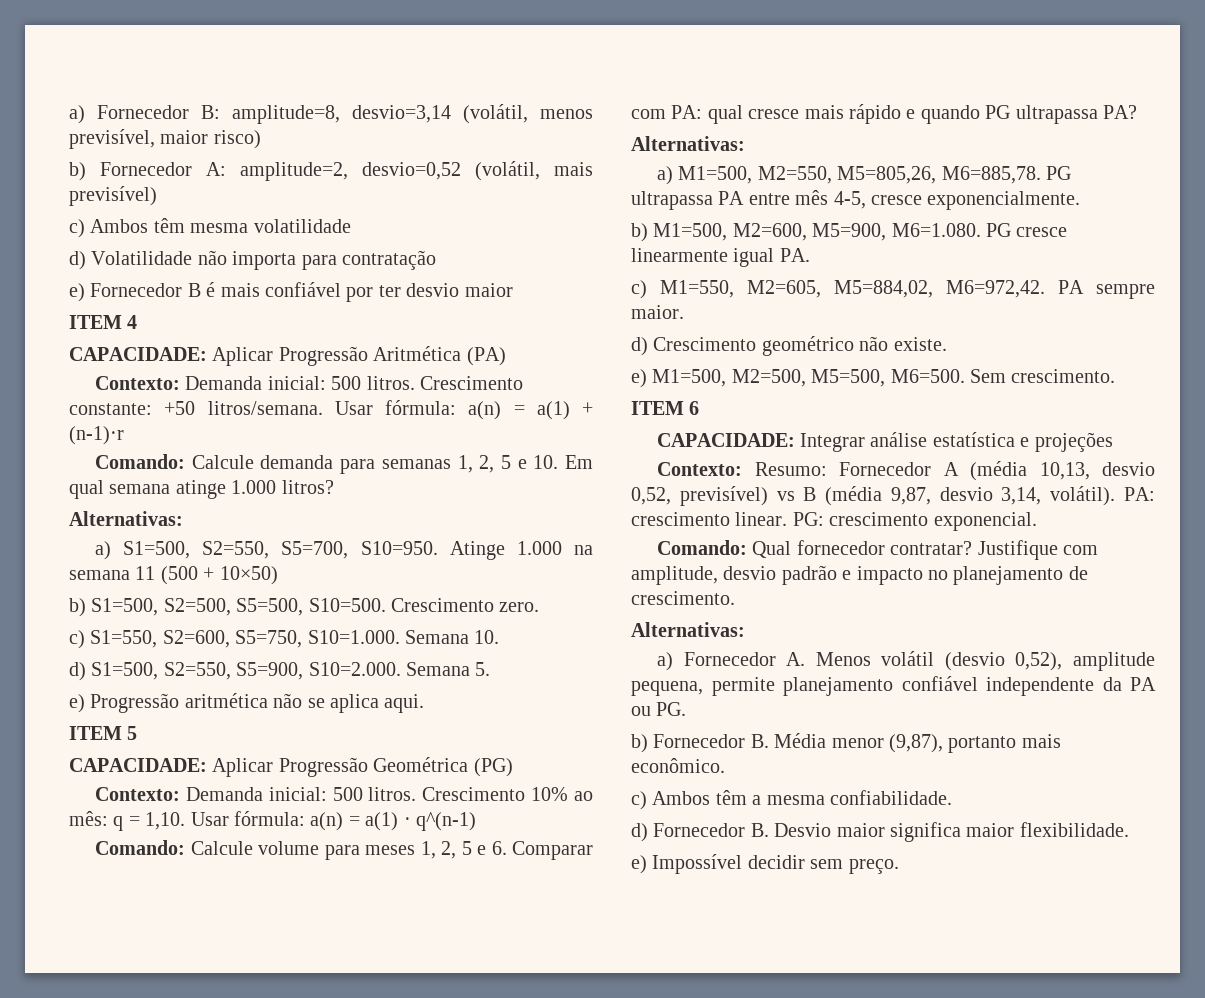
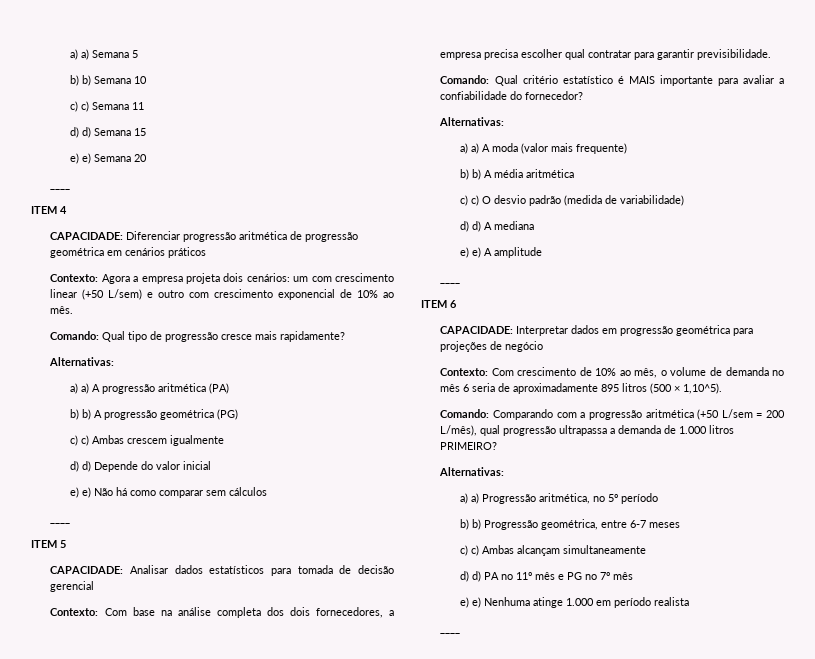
[69,104,593,124] [69,129,261,149] [69,161,593,181] [69,186,157,206] [69,218,351,238] [69,250,436,270] [69,282,513,302] [69,315,138,329] [69,346,506,366] [95,376,524,390] [69,400,593,420] [69,426,124,445] [95,454,593,474] [69,480,334,499] [69,511,183,526] [95,541,594,560] [69,566,278,585] [69,598,540,617] [69,630,500,649] [69,662,491,681] [69,693,425,713] [69,726,138,740] [69,757,513,777] [95,787,593,801] [69,811,476,831] [95,840,594,860] [631,104,1137,124] [631,136,745,151] [657,166,1072,185] [631,190,1081,210] [631,223,1068,242] [631,248,810,267] [631,280,1155,299] [631,305,684,319] [631,336,947,356] [631,369,1116,388] [631,401,700,415] [656,432,1030,452] a) Fornecedor B: amplitude=8, desvio=3,14 (volátil, menos previsível, maior risco) // b) Fornecedor A: amplitude=2, desvio=0,52 (volátil, mais previsível) // c) Ambos têm mesma volatilidade // d) Volatilidade não importa para contratação // e) Fornecedor B é mais confiável por ter desvio maior // ITEM 4 // CAPACIDADE: Aplicar Progressão Aritmética (PA) // Contexto: Demanda inicial: 500 litros. Crescimento constante: +50 litros/semana. Usar fórmula: a(n) = a(1) + (n-1)·r // Comando: Calcule demanda para semanas 1, 2, 5 e 10. Em qual semana atinge 1.000 litros? // Alternativas: // a) S1=500, S2=550, S5=700, S10=950. Atinge 1.000 na semana 11 (500 + 10×50) // b) S1=500, S2=500, S5=500, S10=500. Crescimento zero. // c) S1=550, S2=600, S5=750, S10=1.000. Semana 10. // d) S1=500, S2=550, S5=900, S10=2.000. Semana 5. // e) Progressão aritmética não se aplica aqui. // ITEM 5 // CAPACIDADE: Aplicar Progressão Geométrica (PG) // Contexto: Demanda inicial: 500 litros. Crescimento 10% ao mês: q = 1,10. Usar fórmula: a(n) = a(1) · q^(n-1) // Comando: Calcule volume para meses 1, 2, 5 e 6. Comparar com PA: qual cresce mais rápido e quando PG ultrapassa PA? // Alternativas: // a) M1=500, M2=550, M5=805,26, M6=885,78. PG ultrapassa PA entre mês 4-5, cresce exponencialmente. // b) M1=500, M2=600, M5=900, M6=1.080. PG cresce linearmente igual PA. // c) M1=550, M2=605, M5=884,02, M6=972,42. PA sempre maior. // d) Crescimento geométrico não existe. // e) M1=500, M2=500, M5=500, M6=500. Sem crescimento. // ITEM 6 // CAPACIDADE: Integrar análise estatística e -> [69,49,138,60] [69,75,147,86] [69,101,144,112] [69,127,146,138] [69,153,147,164] [50,188,71,190] [31,206,67,214] [50,231,359,242] [50,247,207,258] [50,273,395,284] [50,289,394,300] [50,306,74,314] [50,331,346,342] [49,357,115,366] [69,383,229,394] [69,409,238,420] [69,435,224,446] [69,461,211,472] [69,487,267,498] [50,522,71,524] [31,540,66,548] [50,565,394,576] [50,581,95,592] [50,607,394,618] [440,49,772,60] [440,75,784,86] [440,91,584,100] [439,117,505,126] [459,143,627,154] [459,169,574,180] [459,195,684,206] [459,221,534,232] [459,247,542,258] [440,282,461,284] [421,300,457,308] [440,325,754,336] a) a) Semana 5 // b) b) Semana 10 // c) c) Semana 11 // d) d) Semana 15 // e) e) Semana 20 // ____ // ITEM 4 // CAPACIDADE: Diferenciar progressão aritmética de progressão geométrica em cenários práticos // Contexto: Agora a empresa projeta dois cenários: um com crescimento linear (+50 L/sem) e outro com crescimento exponencial de 10% ao mês. // Comando: Qual tipo de progressão cresce mais rapidamente? // Alternativas: // a) a) A progressão aritmética (PA) // b) b) A progressão geométrica (PG) // c) c) Ambas crescem igualmente // d) d) Depende do valor inicial // e) e) Não há como comparar sem cálculos // ____ // ITEM 5 // CAPACIDADE: Analisar dados estatísticos para tomada de decisão gerencial // Contexto: Com base na análise completa dos dois fornecedores, a empresa precisa escolher qual contratar para garantir previsibilidade. // Comando: Qual critério estatístico é MAIS importante para avaliar a confiabilidade do fornecedor? // Alternativas: // a) a) A moda (valor mais frequente) // b) b) A média aritmética // c) c) O desvio padrão (medida de variabilidade) // d) d) A mediana // e) e) A amplitude // ____ // ITEM 6 // CAPACIDADE: Interpretar dados em progressão geométrica para
[657,461,1155,481] [631,486,1155,506] [631,512,1037,531] [657,540,1099,560] [631,565,1088,585] [631,591,735,605] [631,622,745,637] [657,651,1155,671] [631,676,1156,696] [631,702,687,716] [631,733,1061,753] [631,758,725,773] [631,790,952,810] [631,822,1129,842] [631,854,899,874] // Contexto: Resumo: Fornecedor A (média 10,13, desvio 0,52, previsível) vs B (média 9,87, desvio 3,14, volátil). PA: crescimento linear. PG: crescimento exponencial. // Comando: Qual fornecedor contratar? Justifique com amplitude, desvio padrão e impacto no planejamento de crescimento. // Alternativas: // a) Fornecedor A. Menos volátil (desvio 0,52), amplitude pequena, permite planejamento confiável independente da PA ou PG. // b) Fornecedor B. Média menor (9,87), portanto mais econômico. // c) Ambos têm a mesma confiabilidade. // d) Fornecedor B. Desvio maior significa maior flexibilidade. // e) Impossível decidir sem preço. -> [490,341,544,352] [440,367,784,378] [440,383,723,394] [440,409,785,420] [440,425,735,436] [440,442,498,450] [439,467,505,476] [459,493,658,504] [459,519,680,530] [459,545,646,556] [459,571,633,582] [459,597,689,608] [440,632,461,634] de negócio // Contexto: Com crescimento de 10% ao mês, o volume de demanda no mês 6 seria de aproximadamente 895 litros (500 × 1,10^5). // Comando: Comparando com a progressão aritmética (+50 L/sem = 200 L/mês), qual progressão ultrapassa a demanda de 1.000 litros PRIMEIRO? // Alternativas: // a) a) Progressão aritmética, no 5º período // b) b) Progressão geométrica, entre 6-7 meses // c) c) Ambas alcançam simultaneamente // d) d) PA no 11º mês e PG no 7º mês // e) e) Nenhuma atinge 1.000 em período realista // ____

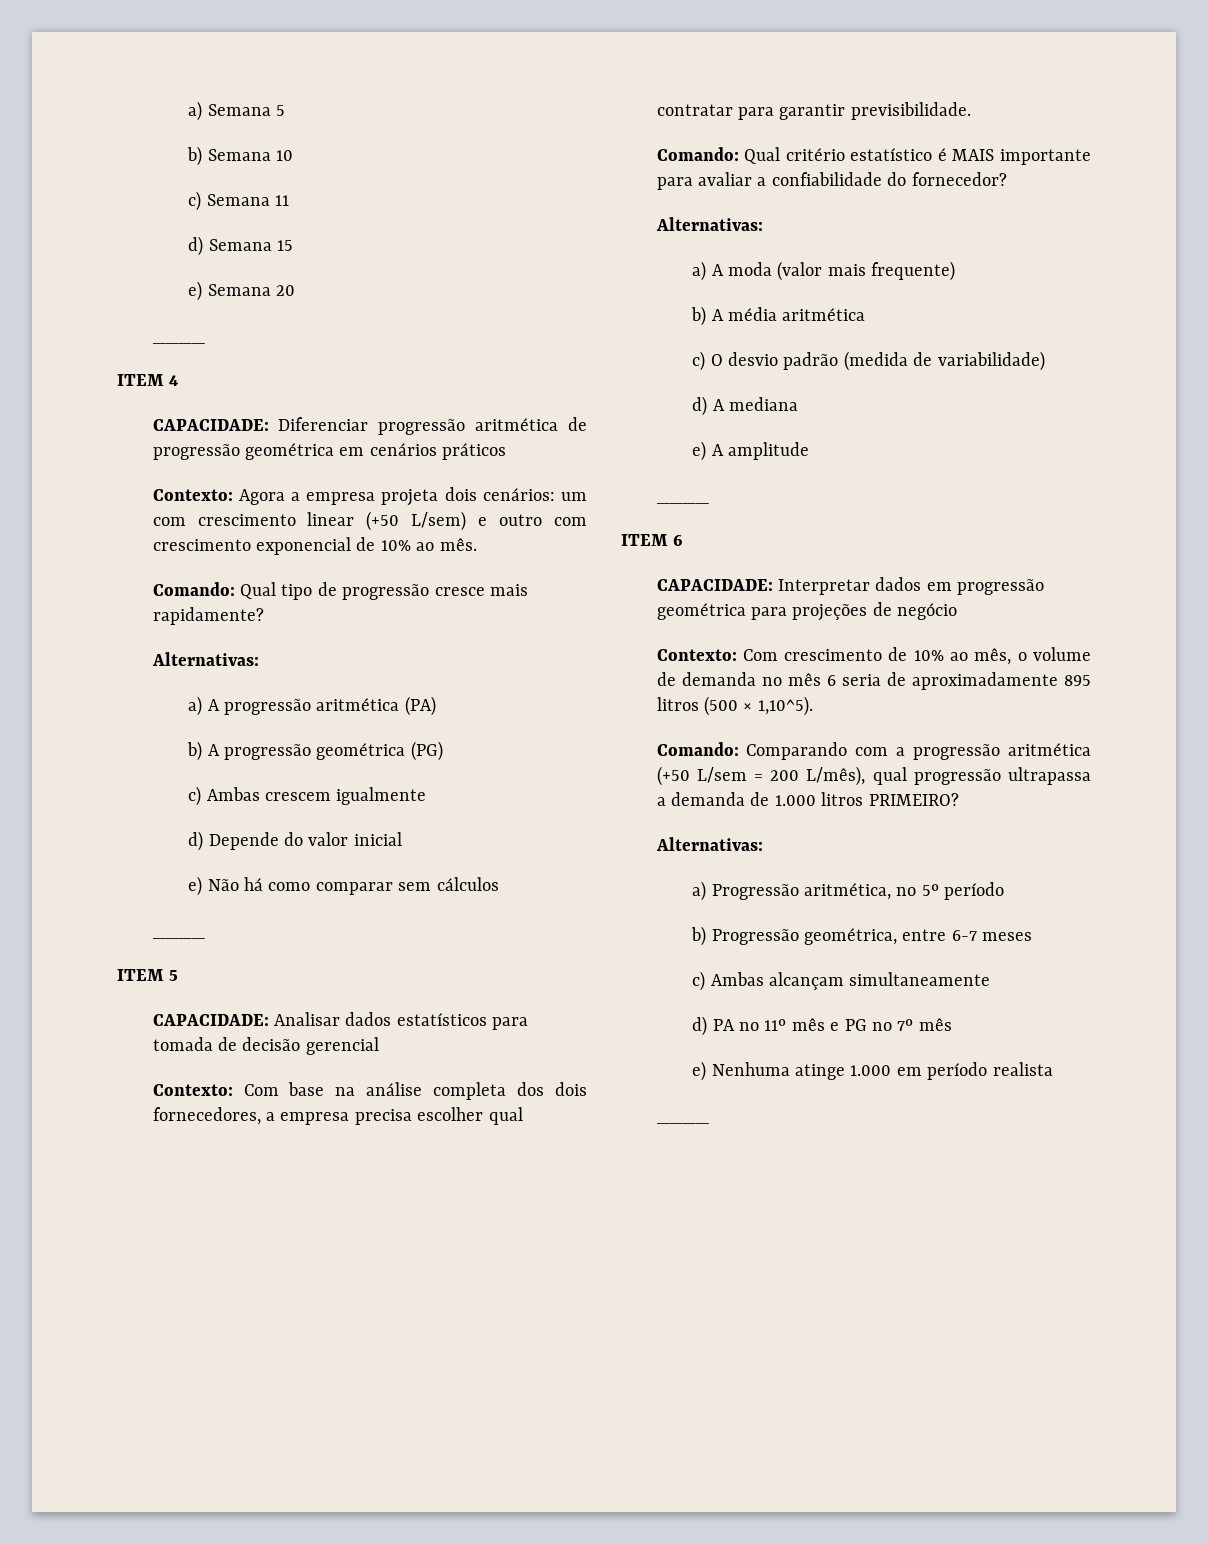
[69,49,89,60] a) a) -> [188,101,203,121] a)
[81,75,91,86] b) -> (203, 156) none
[80,101,89,112] c) -> (202, 201) none
[81,127,91,138] d) -> (204, 246) none
[81,153,91,164] e) -> (203, 291) none
[80,383,89,394] a) -> (203, 706) none
[81,409,91,420] b) -> (203, 751) none
[80,435,89,446] c) -> (202, 796) none
[81,461,91,472] d) -> (204, 841) none
[81,487,91,498] e) -> (203, 886) none
[470,143,479,154] a) -> (707, 271) none
[471,169,481,180] b) -> (707, 316) none
[470,195,479,206] c) -> (706, 361) none
[471,221,481,232] d) -> (708, 406) none
[471,247,481,258] e) -> (707, 451) none
[470,493,479,504] a) -> (707, 891) none
[471,519,481,530] b) -> (707, 936) none
[470,545,479,556] c) -> (706, 981) none
[471,571,481,582] d) -> (708, 1026) none
[471,597,481,608] e) -> (707, 1071) none

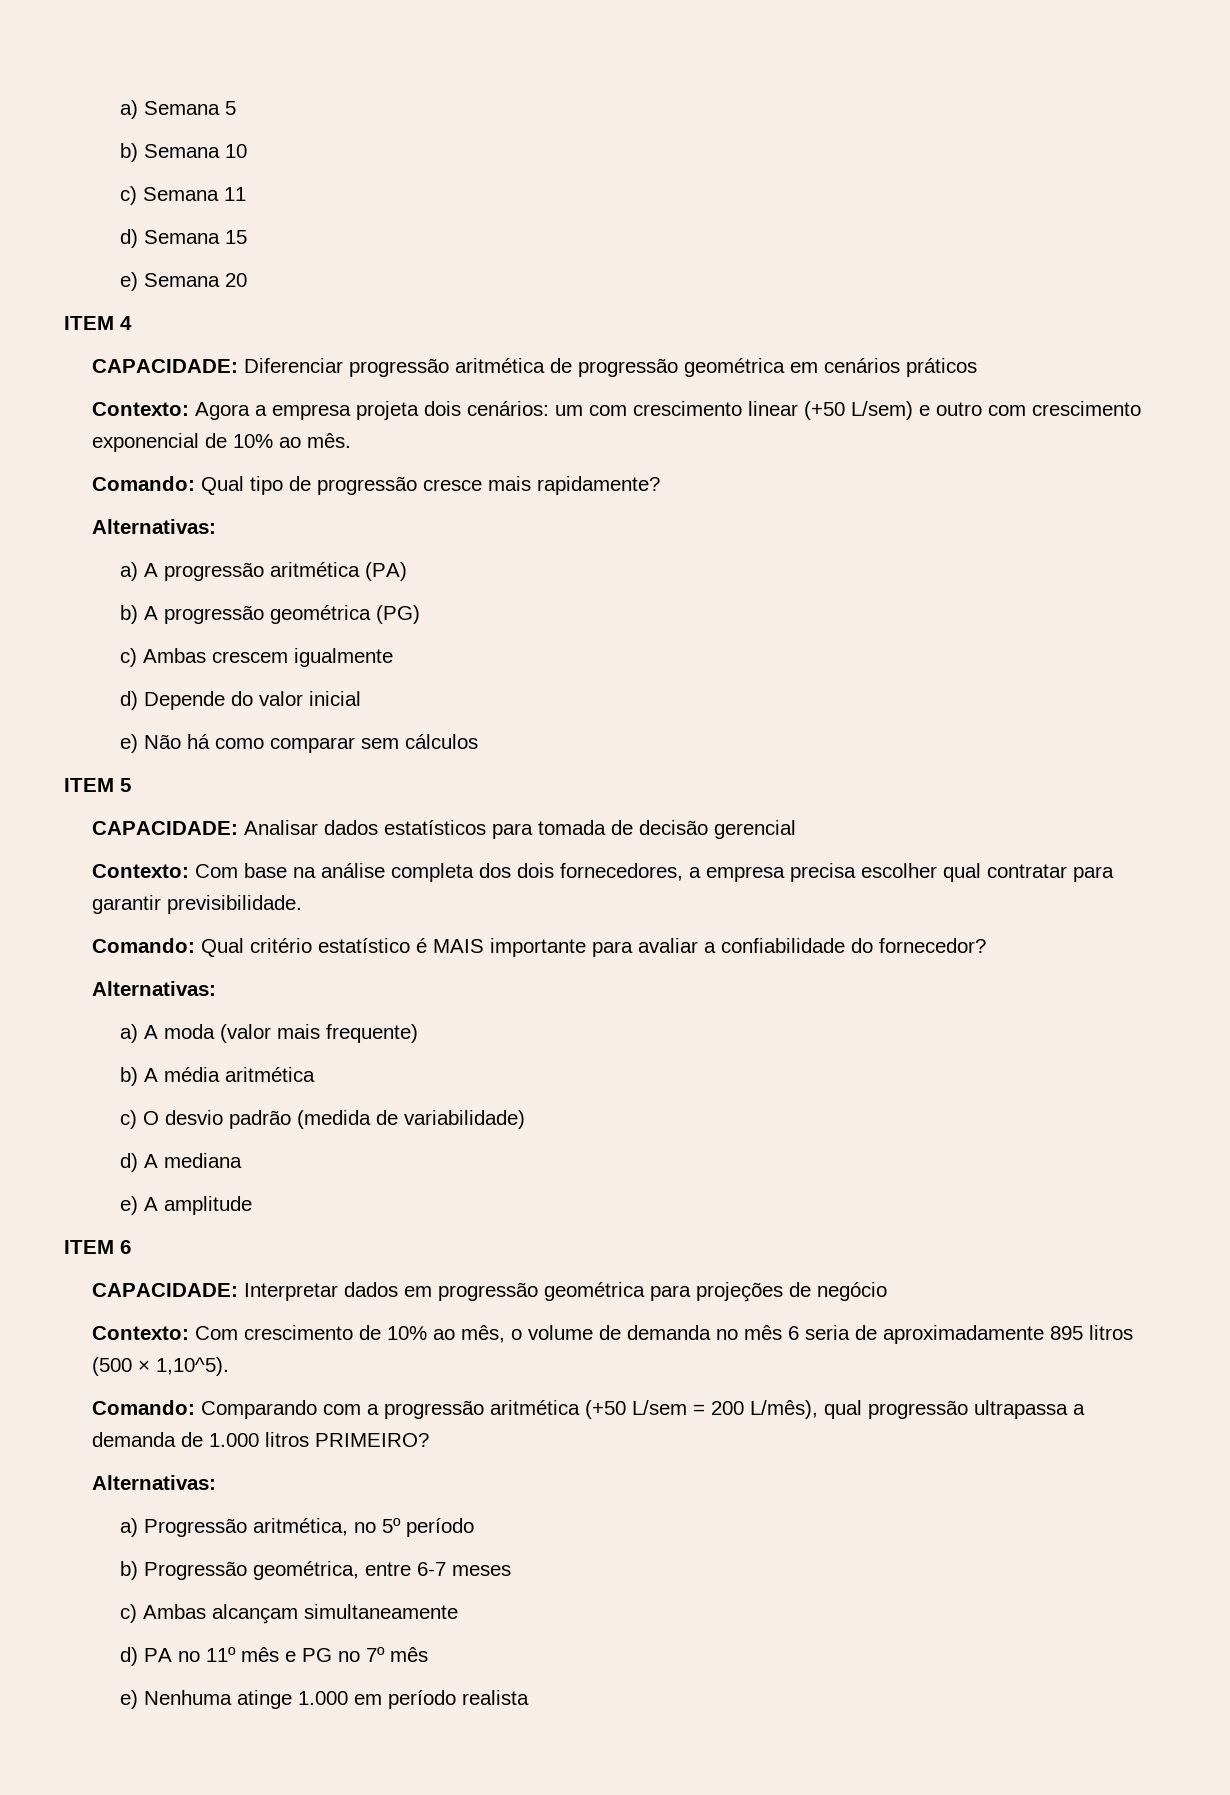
[152,341,205,344] // ____ -> (248, 280) none
[152,936,205,939] // ____ -> (479, 741) none
[656,501,709,504] // ____ -> (253, 1205) none
[656,1121,709,1124] // ____ -> (530, 1697) none

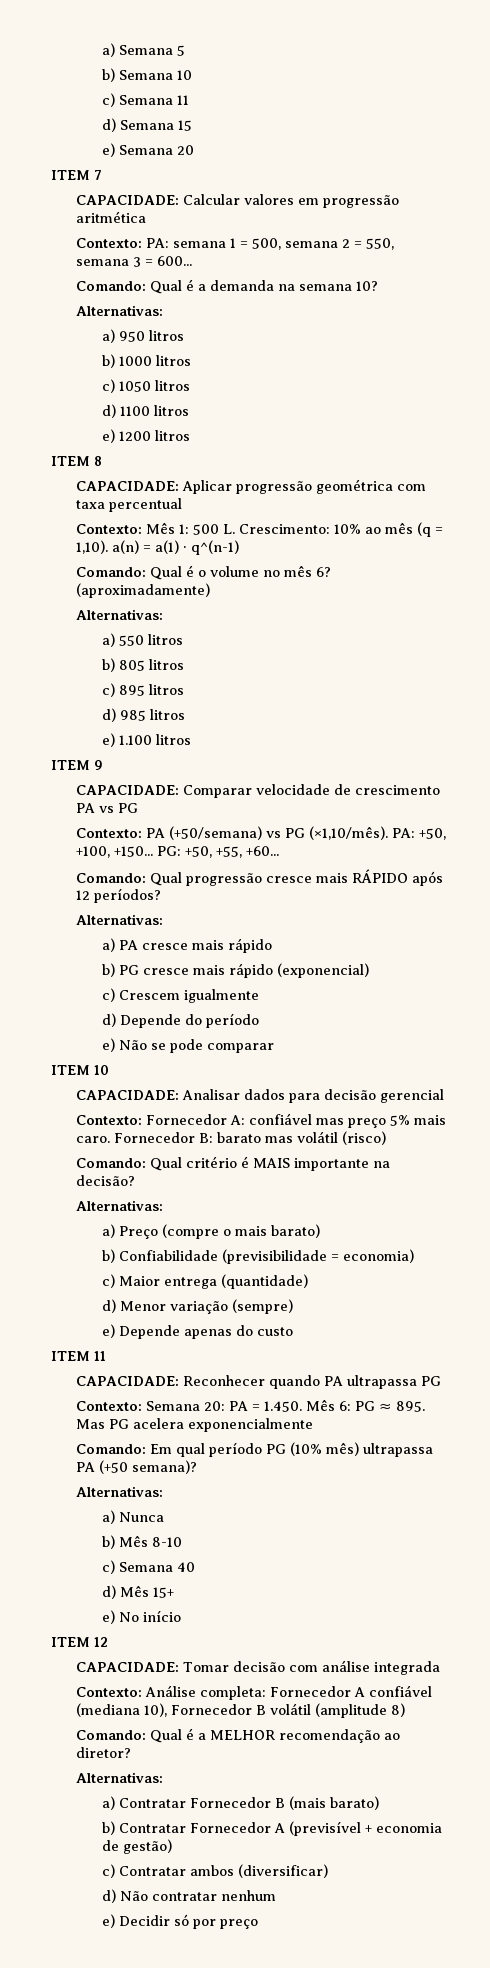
[120,316,132,330] [92,358,978,377] [92,401,1142,420] [92,433,352,452] [92,476,661,495] [92,519,217,534] [120,562,408,581] [120,605,421,624] [120,648,289,667] 4 // CAPACIDADE: Diferenciar progressão aritmética de progressão geométrica em cenários práticos // Contexto: Agora a empresa projeta dois cenários: um com crescimento linear (+50 L/sem) e outro com crescimento exponencial de 10% ao mês. // Comando: Qual tipo de progressão cresce mais rapidamente? // Alternativas: // a) A progressão aritmética (PA) // b) A progressão geométrica (PG) // c) Ambas crescem -> [94,170,102,180] [76,194,400,208] [76,211,147,223] [76,238,395,250] [76,256,193,267] [76,279,379,294] [76,305,164,316] [101,329,184,343] [101,354,191,368] [101,379,190,393] [101,404,189,418] [101,429,190,443] [51,456,102,466] [76,479,427,494] [76,498,183,512] [76,522,444,537] [76,540,240,555] [76,565,332,580] [76,583,211,598] [76,609,164,620] [101,633,183,647] [101,658,184,672] [101,683,184,697] [101,708,185,722] [101,733,191,747] [51,760,103,770] [76,784,441,798] [76,803,139,813] [76,826,447,840] [76,846,280,858] [76,869,444,886] [76,888,162,903] [76,914,164,925] [101,938,272,953] [101,963,369,978] [101,988,180,1002] 7 // CAPACIDADE: Calcular valores em progressão aritmética // Contexto: PA: semana 1 = 500, semana 2 = 550, semana 3 = 600... // Comando: Qual é a demanda na semana 10? // Alternativas: // a) 950 litros // b) 1000 litros // c) 1050 litros // d) 1100 litros // e) 1200 litros // ITEM 8 // CAPACIDADE: Aplicar progressão geométrica com taxa percentual // Contexto: Mês 1: 500 L. Crescimento: 10% ao mês (q = 1,10). a(n) = a(1) · q^(n-1) // Comando: Qual é o volume no mês 6? (aproximadamente) // Alternativas: // a) 550 litros // b) 805 litros // c) 895 litros // d) 985 litros // e) 1.100 litros // ITEM 9 // CAPACIDADE: Comparar velocidade de crescimento PA vs PG // Contexto: PA (+50/semana) vs PG (×1,10/mês). PA: +50, +100, +150... PG: +50, +55, +60... // Comando: Qual progressão cresce mais RÁPIDO após 12 períodos? // Alternativas: // a) PA cresce mais rápido // b) PG cresce mais rápido (exponencial) // c) Crescem
[259,691,362,706] valor inicial -> [205,1013,259,1028] período
[187,734,265,749] há como -> [150,1039,203,1053] se pode
[361,734,479,749] [64,778,131,792] sem cálculos // ITEM 5 -> [51,1065,109,1075] // ITEM 10
[384,820,634,839] estatísticos para tomada de -> [289,1093,321,1103] para
[195,863,1115,882] [92,895,303,914] Com base na análise completa dos dois fornecedores, a empresa precisa escolher qual contratar para garantir previsibilidade. -> [146,1113,447,1128] [76,1131,387,1145] Fornecedor A: confiável mas preço 5% mais caro. Fornecedor B: barato mas volátil (risco)
[318,938,411,953] estatístico -> (238, 1162) none
[592,938,987,957] [92,981,217,996] [120,1024,419,1043] [120,1067,316,1086] [120,1110,526,1129] [120,1153,243,1172] [120,1196,253,1215] [64,1240,131,1254] [92,1282,888,1302] [92,1325,1134,1344] [92,1357,230,1376] [92,1400,1086,1419] [92,1432,430,1447] [92,1475,217,1490] [120,1518,475,1537] [120,1561,512,1580] [120,1604,459,1624] [120,1647,429,1666] [120,1690,530,1709] para avaliar a confiabilidade do fornecedor? // Alternativas: // a) A moda (valor mais frequente) // b) A média aritmética // c) O desvio padrão (medida de variabilidade) // d) A mediana // e) A amplitude // ITEM 6 // CAPACIDADE: Interpretar dados em progressão geométrica para projeções de negócio // Contexto: Com crescimento de 10% ao mês, o volume de demanda no mês 6 seria de aproximadamente 895 litros (500 × 1,10^5). // Comando: Comparando com a progressão aritmética (+50 L/sem = 200 L/mês), qual progressão ultrapassa a demanda de 1.000 litros PRIMEIRO? // Alternativas: // a) Progressão aritmética, no 5º período // b) Progressão geométrica, entre 6-7 meses // c) Ambas alcançam simultaneamente // d) PA no 11º mês e PG no 7º mês // e) Nenhuma atinge 1.000 em período realista -> [373,1161,391,1168] [76,1175,136,1186] [76,1200,164,1211] [101,1224,320,1239] [101,1249,414,1264] [101,1274,308,1289] [101,1299,293,1314] [101,1324,293,1339] [51,1351,106,1361] [76,1375,442,1389] [76,1399,426,1412] [76,1418,314,1432] [76,1442,434,1457] [76,1460,198,1474] [76,1486,164,1497] [101,1510,164,1524] [101,1535,182,1549] [101,1560,195,1574] [101,1585,174,1599] [101,1610,181,1624] [51,1637,108,1647] [76,1660,441,1675] [76,1685,433,1700] [76,1703,406,1718] [76,1728,401,1743] [76,1747,132,1758] [76,1772,164,1783] [101,1796,379,1810] [101,1821,442,1836] [101,1839,172,1854] [101,1864,328,1878] [101,1889,276,1903] [101,1914,258,1929] na decisão? // Alternativas: // a) Preço (compre o mais barato) // b) Confiabilidade (previsibilidade = economia) // c) Maior entrega (quantidade) // d) Menor variação (sempre) // e) Depende apenas do custo // ITEM 11 // CAPACIDADE: Reconhecer quando PA ultrapassa PG // Contexto: Semana 20: PA = 1.450. Mês 6: PG ≈ 895. Mas PG acelera exponencialmente // Comando: Em qual período PG (10% mês) ultrapassa PA (+50 semana)? // Alternativas: // a) Nunca // b) Mês 8-10 // c) Semana 40 // d) Mês 15+ // e) No início // ITEM 12 // CAPACIDADE: Tomar decisão com análise integrada // Contexto: Análise completa: Fornecedor A confiável (mediana 10), Fornecedor B volátil (amplitude 8) // Comando: Qual é a MELHOR recomendação ao diretor? // Alternativas: // a) Contratar Fornecedor B (mais barato) // b) Contratar Fornecedor A (previsível + economia de gestão) // c) Contratar ambos (diversificar) // d) Não contratar nenhum // e) Decidir só por preço

